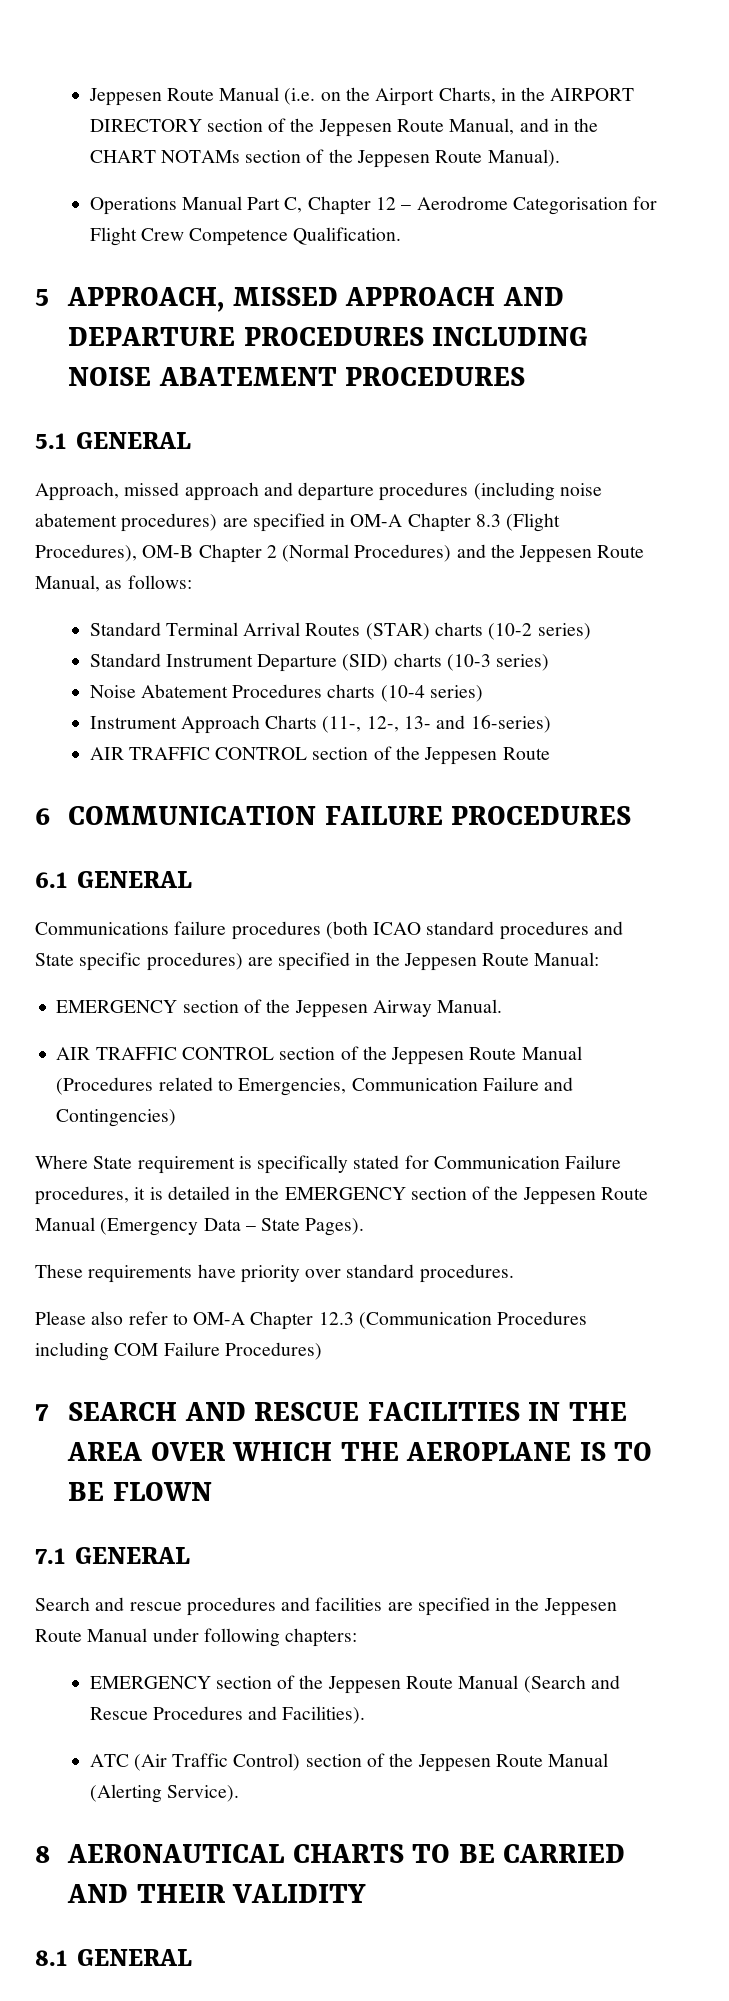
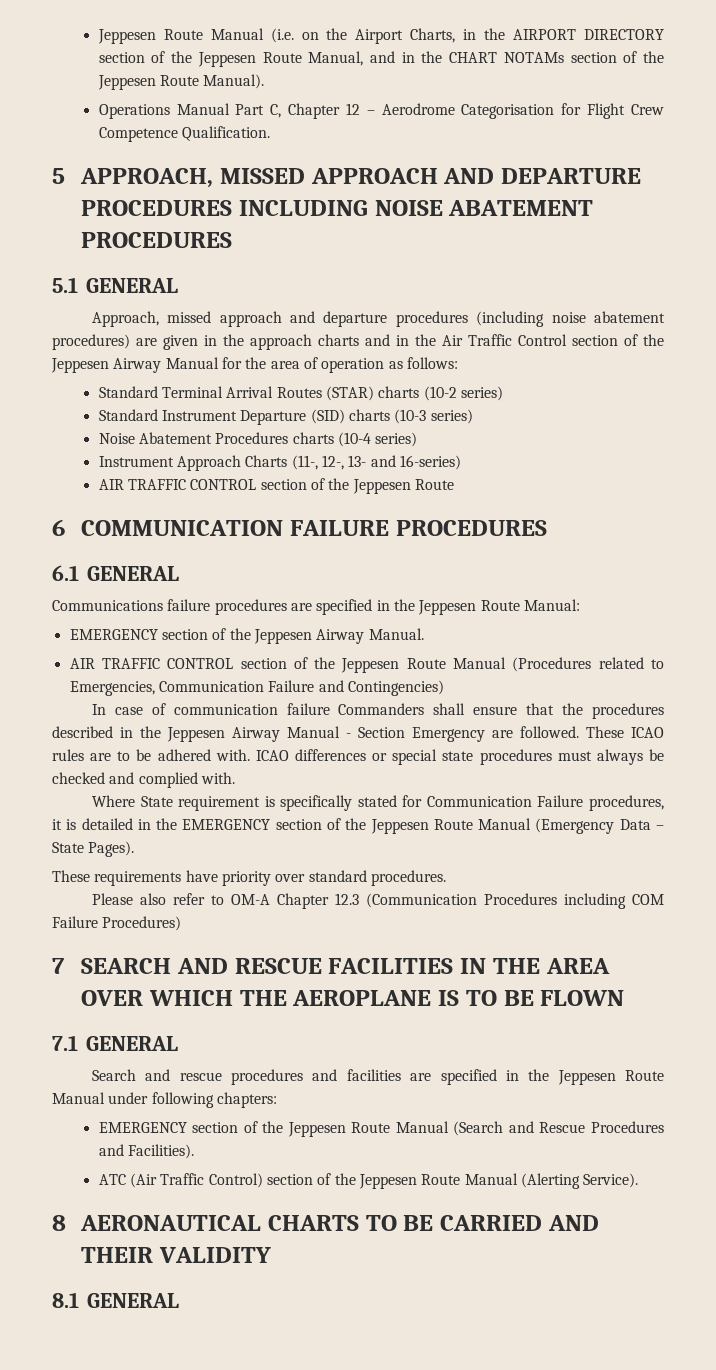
[252,513,561,532] [35,544,645,563] [35,575,100,592] specified in OM-A Chapter 8.3 (Flight Procedures), OM-B Chapter 2 (Normal Procedures) and the Jeppesen Route Manual, -> [163,334,664,350] [51,357,385,373] given in the approach charts and in the Air Traffic Control section of the Jeppesen Airway Manual for the area of operation
[325,921,623,940] [35,952,243,971] (both ICAO standard procedures and State specific procedures) -> (287, 607) none
(177, 1118) none -> [91,703,665,719] [52,726,664,742] [52,749,664,765] [52,772,235,788] // In case of communication failure Commanders shall ensure that the procedures described in the Jeppesen Airway Manual - Section Emergency are followed. These ICAO rules are to be adhered with. ICAO differences or special state procedures must always be checked and complied with.

